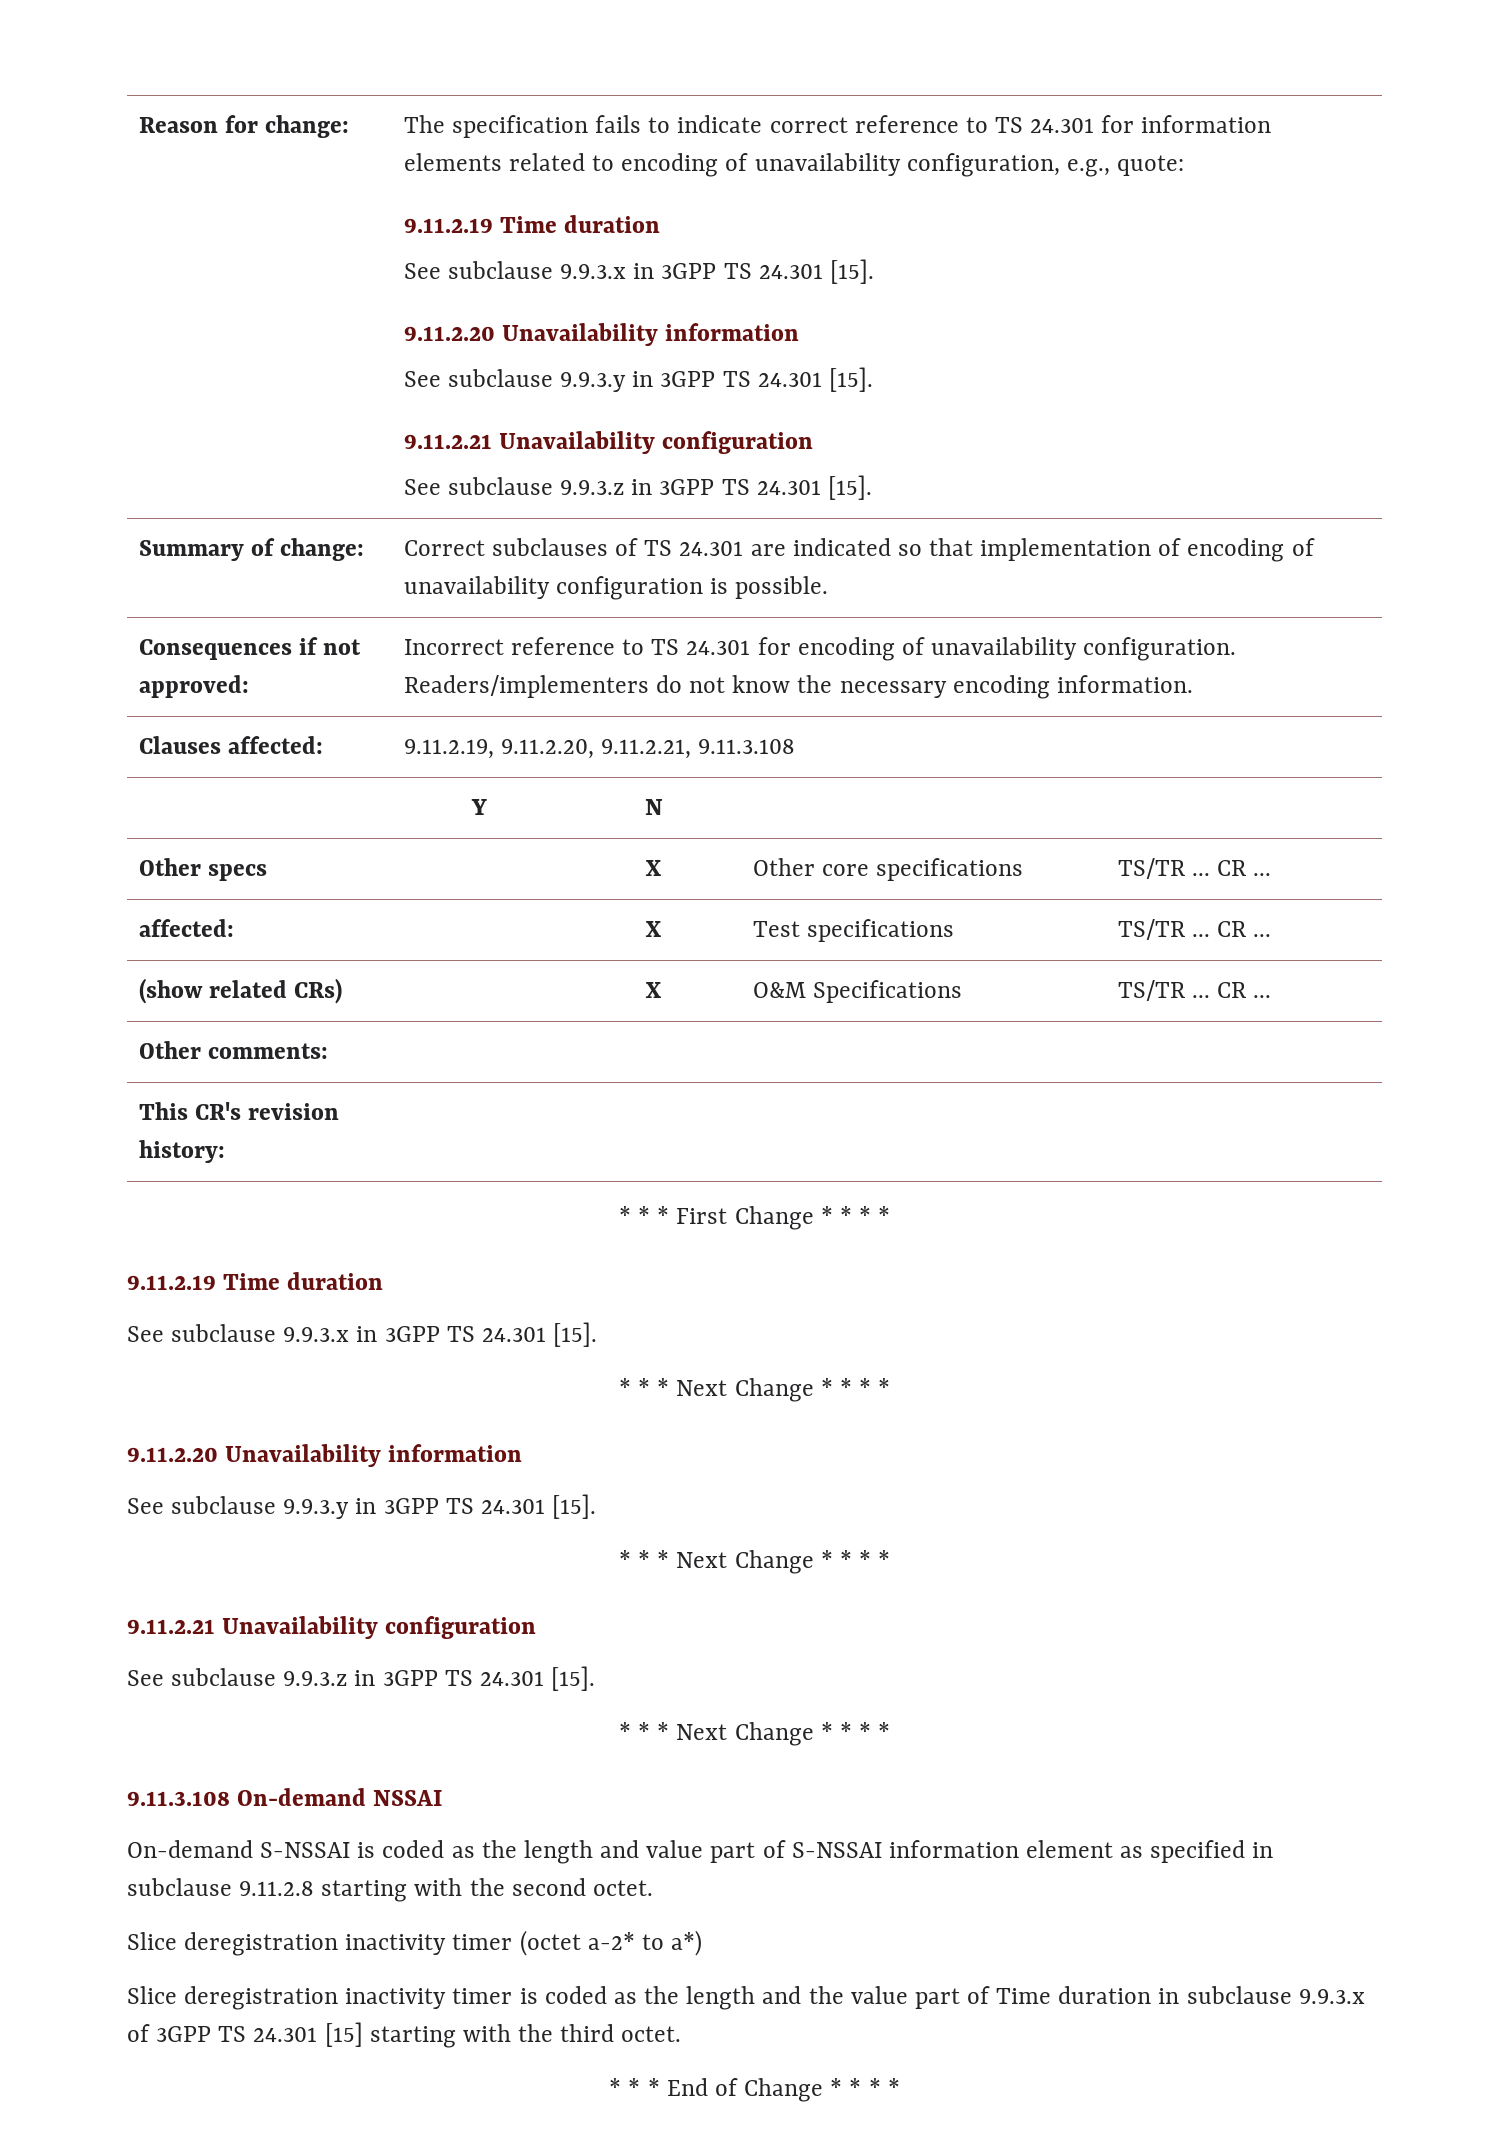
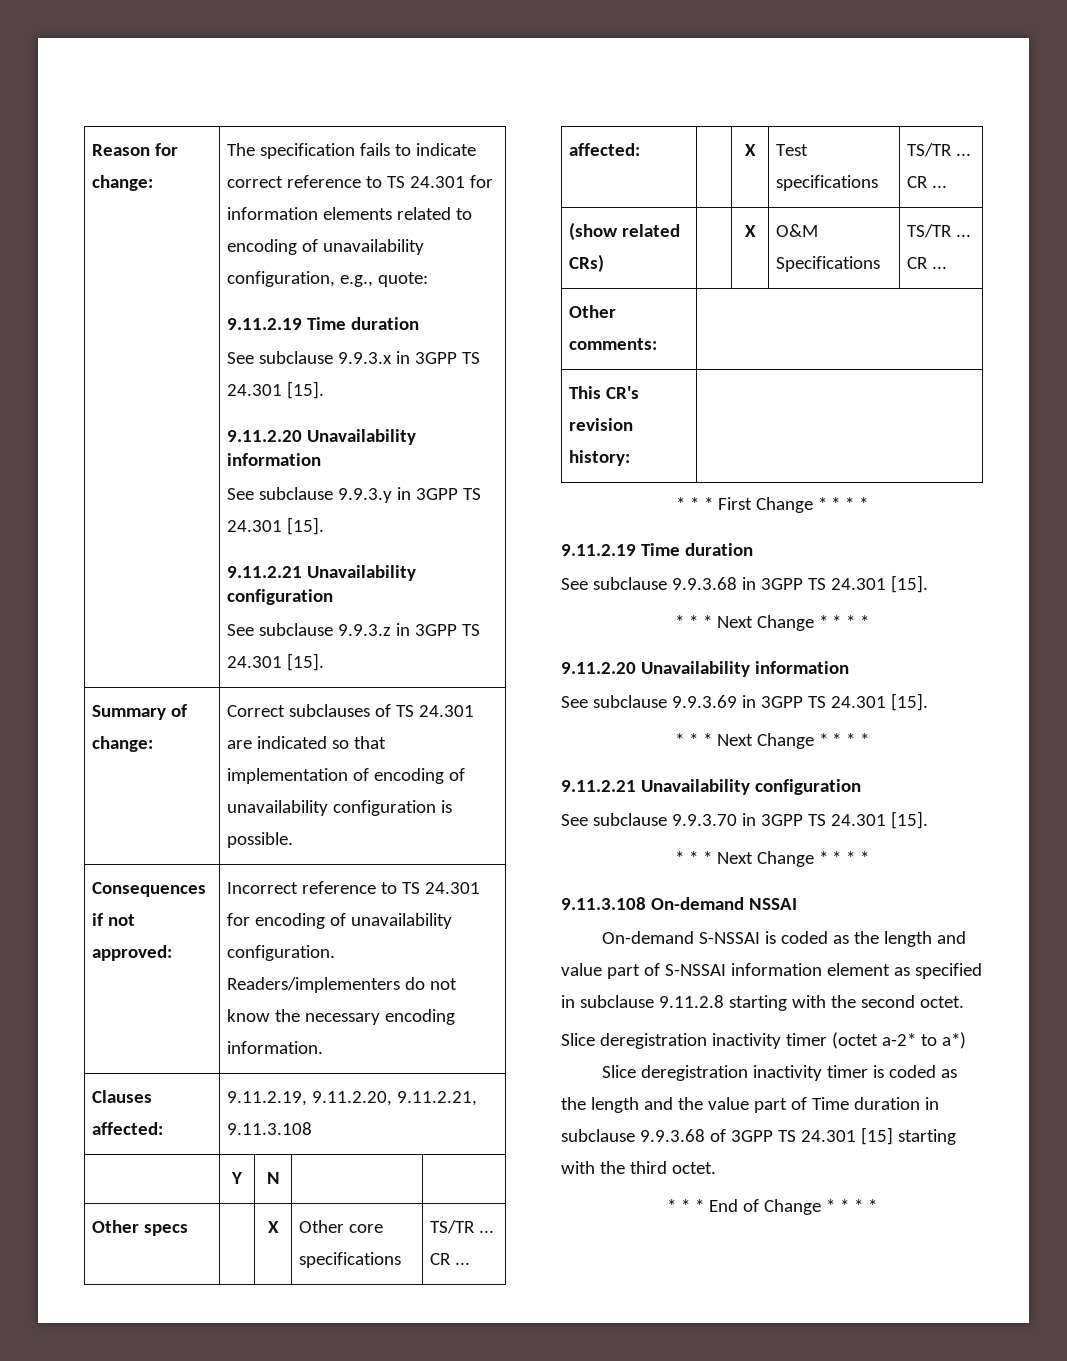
[283,1327,350,1342] 9.9.3.x -> [671,577,737,590] 9.9.3.68
[283,1499,350,1519] 9.9.3.y -> [671,695,737,708] 9.9.3.69
[283,1671,348,1686] 9.9.3.z -> [671,814,737,826] 9.9.3.70
[1298,1989,1365,2004] 9.9.3.x -> [639,1129,705,1142] 9.9.3.68

